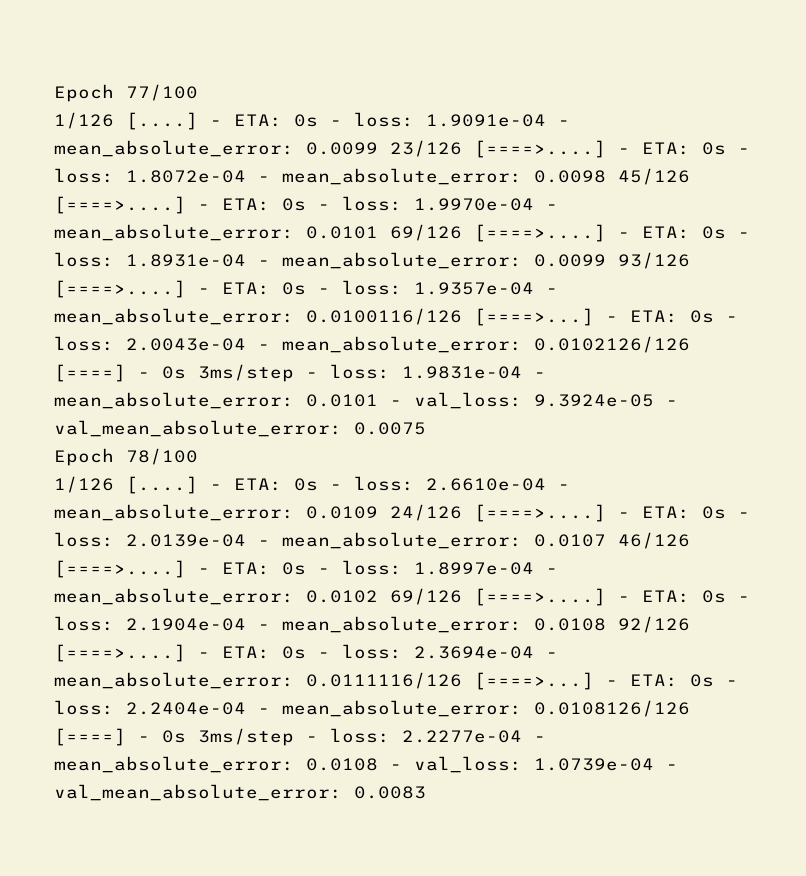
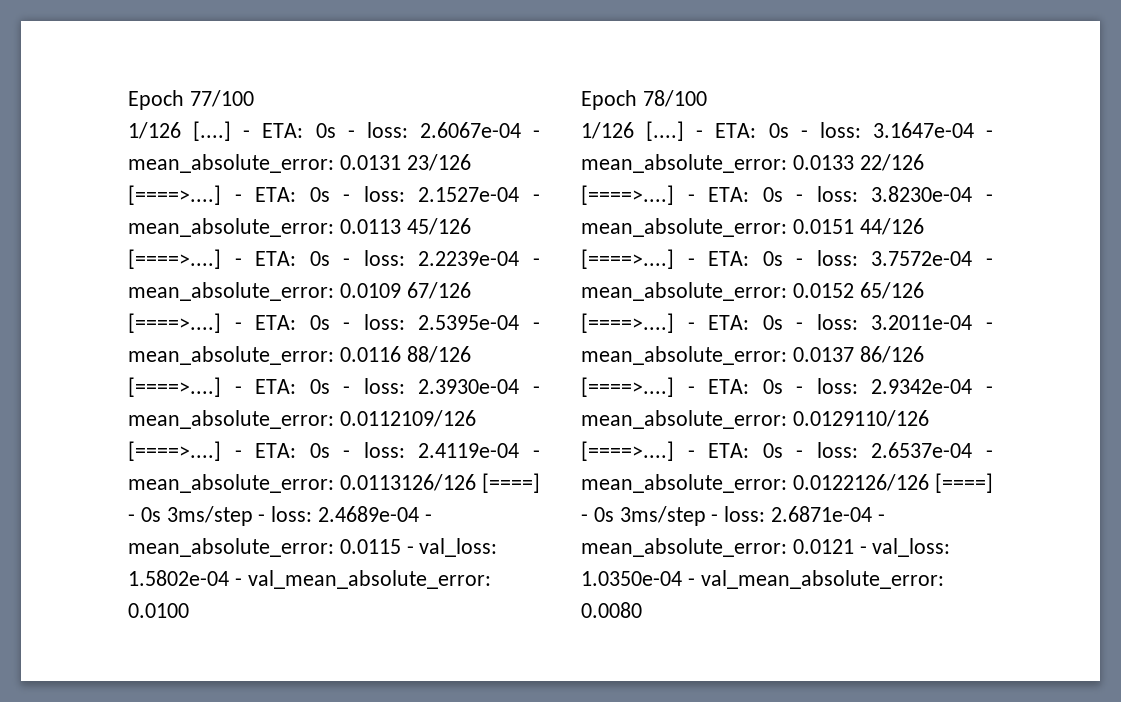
[426,114,570,127] [54,140,378,157] 1.9091e-04 - mean_absolute_error: 0.0099 -> [419,122,540,138] [128,154,401,173] 2.6067e-04 - mean_absolute_error: 0.0131
[126,168,606,185] 1.8072e-04 - mean_absolute_error: 0.0098 -> [418,187,540,202] [128,218,401,237] 2.1527e-04 - mean_absolute_error: 0.0113
[414,198,558,211] [54,224,750,242] [54,252,690,269] [54,280,558,298] [54,308,738,326] [54,336,690,353] [54,364,546,382] [54,392,678,409] [54,420,426,437] 1.9970e-04 - mean_absolute_error: 0.0101 69/126 [====>....] - ETA: 0s - loss: 1.8931e-04 - mean_absolute_error: 0.0099 93/126 [====>....] - ETA: 0s - loss: 1.9357e-04 - mean_absolute_error: 0.0100116/126 [====>...] - ETA: 0s - loss: 2.0043e-04 - mean_absolute_error: 0.0102126/126 [====] - 0s 3ms/step - loss: 1.9831e-04 - mean_absolute_error: 0.0101 - val_loss: 9.3924e-05 - val_mean_absolute_error: 0.0075 -> [418,251,540,266] [128,282,471,301] [128,313,540,333] [128,346,471,365] [128,377,540,397] [128,410,476,429] [128,441,540,461] [128,473,540,493] [128,506,432,526] [128,538,498,557] [128,570,491,589] [128,603,189,618] 2.2239e-04 - mean_absolute_error: 0.0109 67/126 [====>....] - ETA: 0s - loss: 2.5395e-04 - mean_absolute_error: 0.0116 88/126 [====>....] - ETA: 0s - loss: 2.3930e-04 - mean_absolute_error: 0.0112109/126 [====>....] - ETA: 0s - loss: 2.4119e-04 - mean_absolute_error: 0.0113126/126 [====] - 0s 3ms/step - loss: 2.4689e-04 - mean_absolute_error: 0.0115 - val_loss: 1.5802e-04 - val_mean_absolute_error: 0.0100
[426,478,570,491] [54,504,750,522] [54,532,690,549] [54,560,558,578] [54,588,750,606] [54,616,690,633] [54,644,558,662] [54,672,738,690] [54,700,690,717] [54,728,546,746] [54,756,678,773] [54,784,426,801] 2.6610e-04 - mean_absolute_error: 0.0109 24/126 [====>....] - ETA: 0s - loss: 2.0139e-04 - mean_absolute_error: 0.0107 46/126 [====>....] - ETA: 0s - loss: 1.8997e-04 - mean_absolute_error: 0.0102 69/126 [====>....] - ETA: 0s - loss: 2.1904e-04 - mean_absolute_error: 0.0108 92/126 [====>....] - ETA: 0s - loss: 2.3694e-04 - mean_absolute_error: 0.0111116/126 [====>...] - ETA: 0s - loss: 2.2404e-04 - mean_absolute_error: 0.0108126/126 [====] - 0s 3ms/step - loss: 2.2277e-04 - mean_absolute_error: 0.0108 - val_loss: 1.0739e-04 - val_mean_absolute_error: 0.0083 -> [872,122,993,138] [581,154,924,173] [581,185,993,205] [581,218,924,237] [581,249,993,269] [581,282,924,301] [581,313,993,333] [581,346,924,365] [581,377,993,397] [581,410,929,429] [581,441,993,461] [581,473,993,493] [581,506,885,526] [581,538,951,557] [581,570,944,589] [581,602,642,618] 3.1647e-04 - mean_absolute_error: 0.0133 22/126 [====>....] - ETA: 0s - loss: 3.8230e-04 - mean_absolute_error: 0.0151 44/126 [====>....] - ETA: 0s - loss: 3.7572e-04 - mean_absolute_error: 0.0152 65/126 [====>....] - ETA: 0s - loss: 3.2011e-04 - mean_absolute_error: 0.0137 86/126 [====>....] - ETA: 0s - loss: 2.9342e-04 - mean_absolute_error: 0.0129110/126 [====>....] - ETA: 0s - loss: 2.6537e-04 - mean_absolute_error: 0.0122126/126 [====] - 0s 3ms/step - loss: 2.6871e-04 - mean_absolute_error: 0.0121 - val_loss: 1.0350e-04 - val_mean_absolute_error: 0.0080

